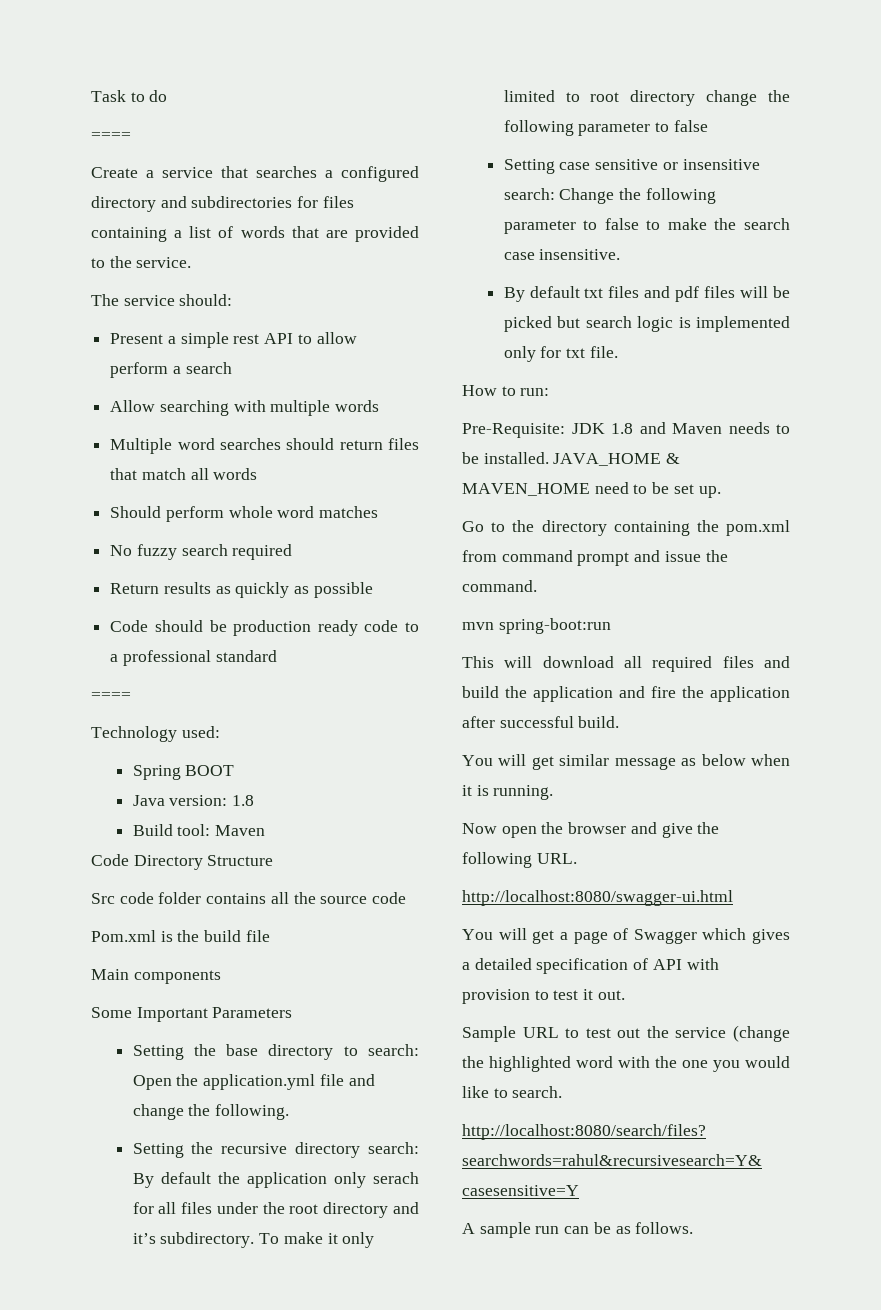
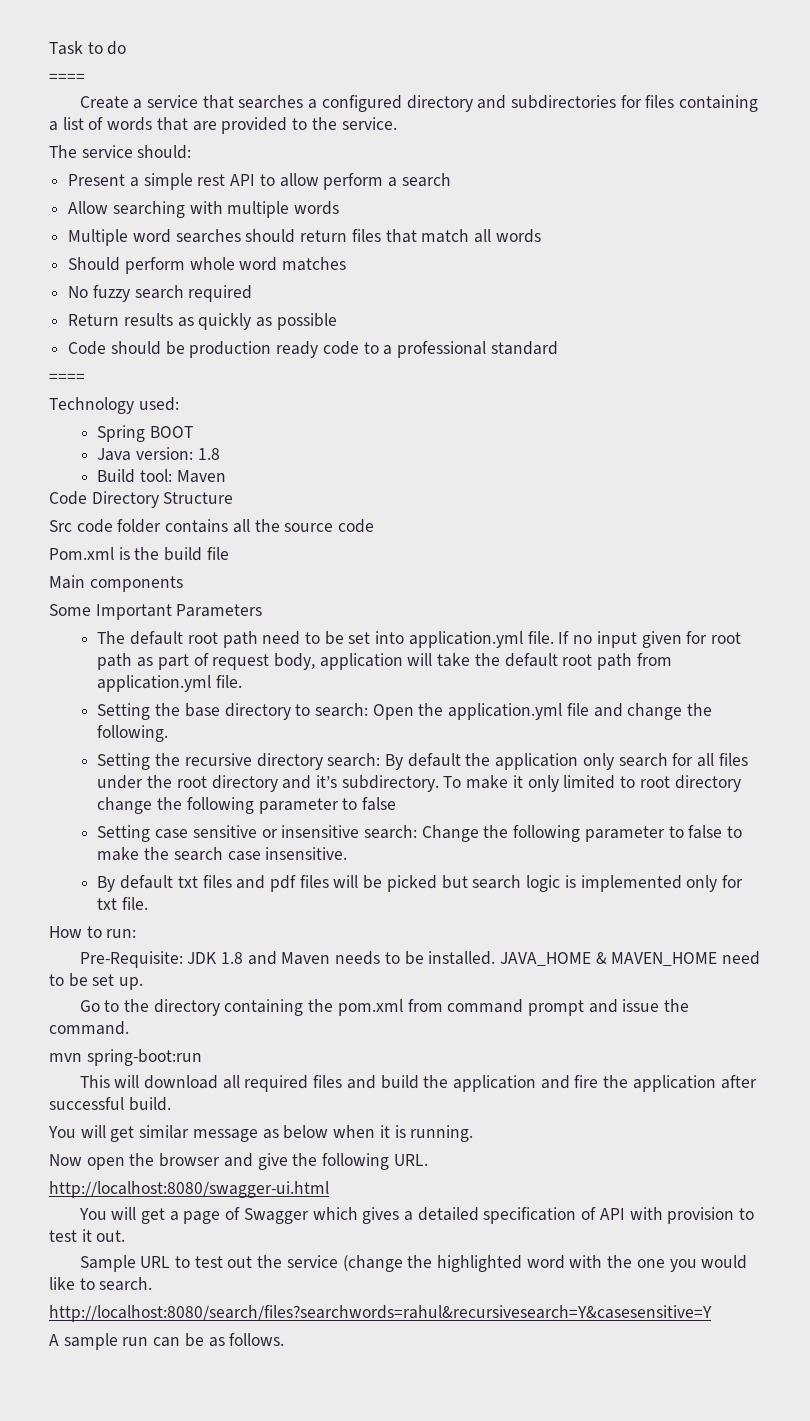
(293, 1012) none -> [97,631,741,648] [97,653,672,670] [97,675,243,692] // The default root path need to be set into application.yml file. If no input given for root path as part of request body, application will take the default root path from application.yml file.
[373,1172,419,1184] serach -> [618,753,668,767] search

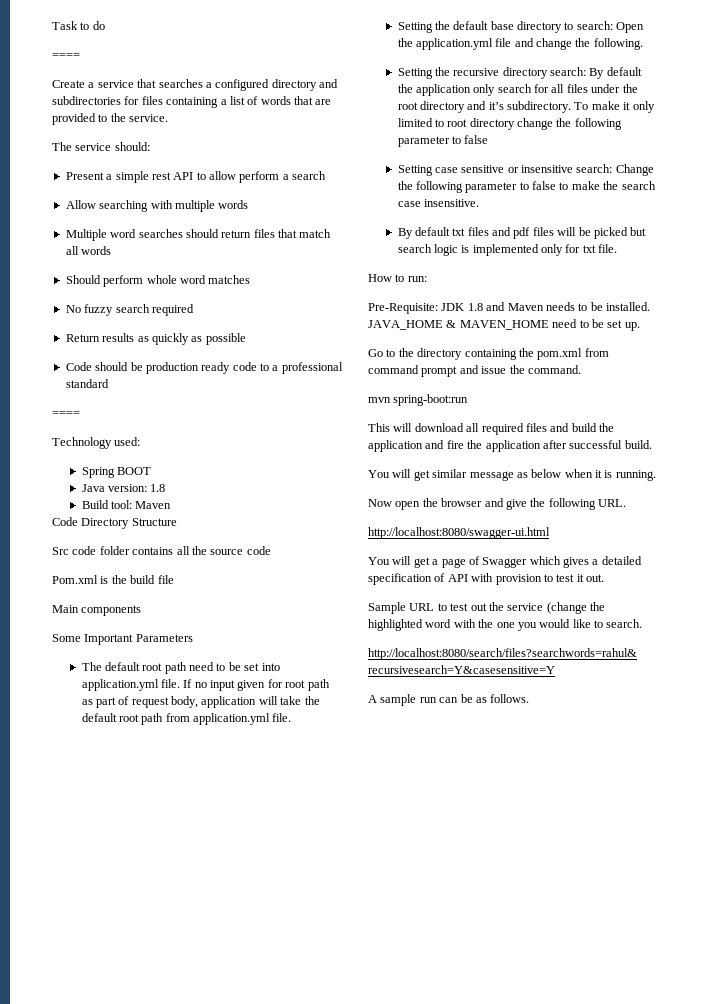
(181, 709) none -> [453,21,489,30] default

